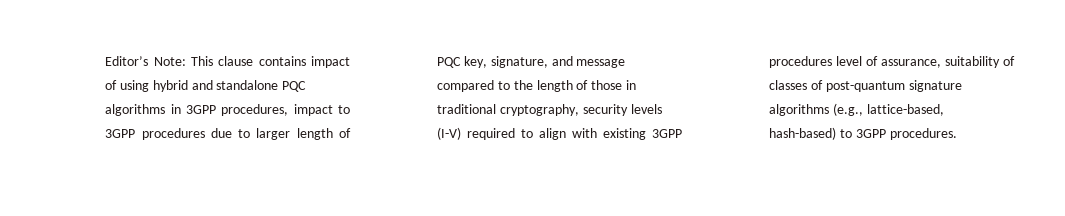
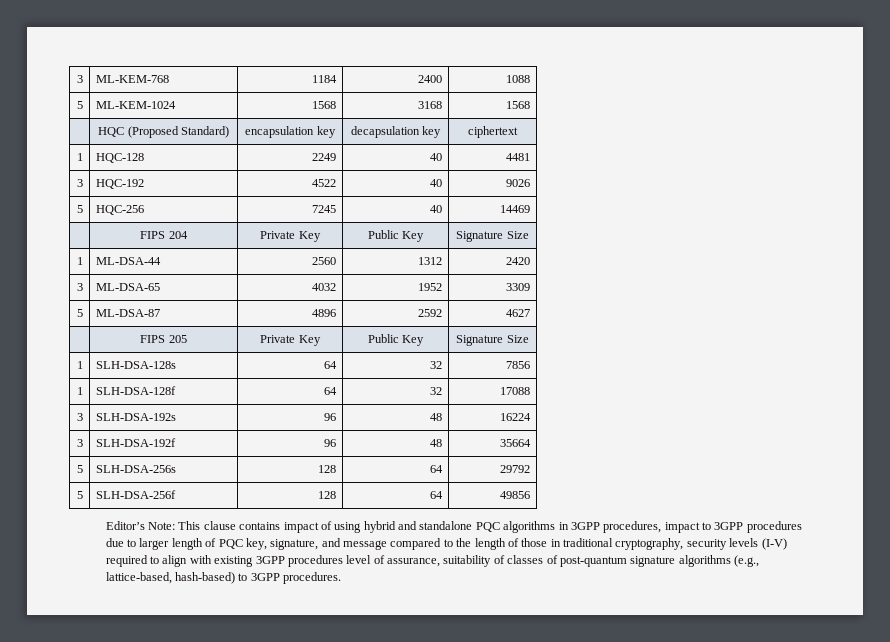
(105, 61) none -> [76,75,83,83] [95,75,169,83] [312,75,338,83] [418,75,443,83] [506,75,531,83] [76,101,83,109] [95,101,176,109] [312,101,337,109] [418,101,443,109] [506,101,531,109] [98,126,229,138] [245,126,336,138] [350,126,442,138] [468,126,518,138] [76,153,83,161] [95,153,144,163] [312,153,337,161] [430,153,443,161] [506,153,531,161] [76,179,83,187] [95,179,144,189] [312,179,337,187] [430,179,443,187] [506,179,531,187] [76,205,83,213] [95,205,144,215] [312,205,337,213] [430,205,443,213] [500,205,531,213] [140,231,188,239] [260,231,321,242] [367,230,425,242] [456,231,529,242] [76,257,83,265] [95,257,161,265] [312,257,337,265] [418,257,443,265] [506,257,531,265] [76,283,83,291] [95,283,160,291] [312,283,337,291] [418,283,443,291] [506,283,531,291] [76,309,83,317] [95,309,160,317] [312,309,337,317] [418,309,443,317] [506,309,531,317] [140,335,187,343] [260,335,321,346] [367,334,425,346] [456,335,529,346] [76,361,83,369] [95,361,176,369] [324,361,338,369] [430,361,443,369] [506,361,531,369] [76,387,83,395] [95,386,176,395] [324,387,338,395] [430,387,443,395] [500,387,531,395] [76,413,83,421] [95,413,176,421] [324,413,337,421] [430,413,443,421] [500,413,532,421] [76,439,83,447] [95,438,176,447] [324,439,337,447] [430,439,443,447] [500,439,532,447] [76,465,83,473] [95,465,176,473] [318,465,337,473] [430,465,444,473] [500,465,531,473] [76,491,83,499] [95,490,176,499] [318,491,337,499] [430,491,444,499] [500,491,531,499] 3 | ML-KEM-768 | 1184 | 2400 | 1088 // 5 | ML-KEM-1024 | 1568 | 3168 | 1568 // | HQC (Proposed Standard) | encapsulation key | decapsulation key | ciphertext // 1 | HQC-128 | 2249 | 40 | 4481 // 3 | HQC-192 | 4522 | 40 | 9026 // 5 | HQC-256 | 7245 | 40 | 14469 // | FIPS 204 | Private Key | Public Key | Signature Size // 1 | ML-DSA-44 | 2560 | 1312 | 2420 // 3 | ML-DSA-65 | 4032 | 1952 | 3309 // 5 | ML-DSA-87 | 4896 | 2592 | 4627 // | FIPS 205 | Private Key | Public Key | Signature Size // 1 | SLH-DSA-128s | 64 | 32 | 7856 // 1 | SLH-DSA-128f | 64 | 32 | 17088 // 3 | SLH-DSA-192s | 96 | 48 | 16224 // 3 | SLH-DSA-192f | 96 | 48 | 35664 // 5 | SLH-DSA-256s | 128 | 64 | 29792 // 5 | SLH-DSA-256f | 128 | 64 | 49856 //

